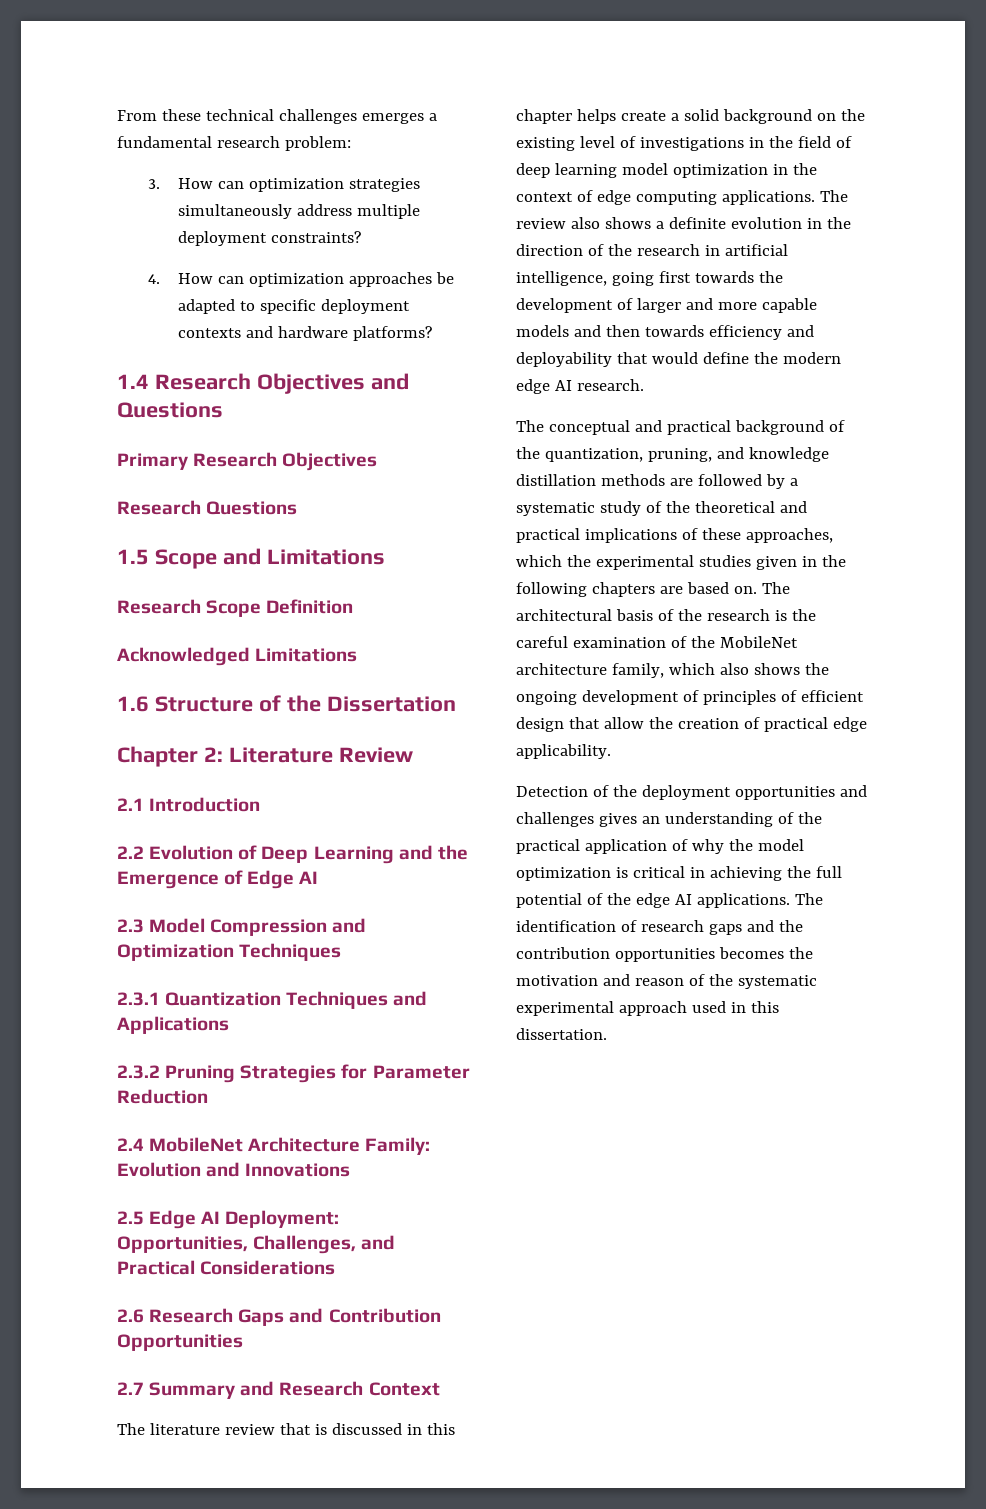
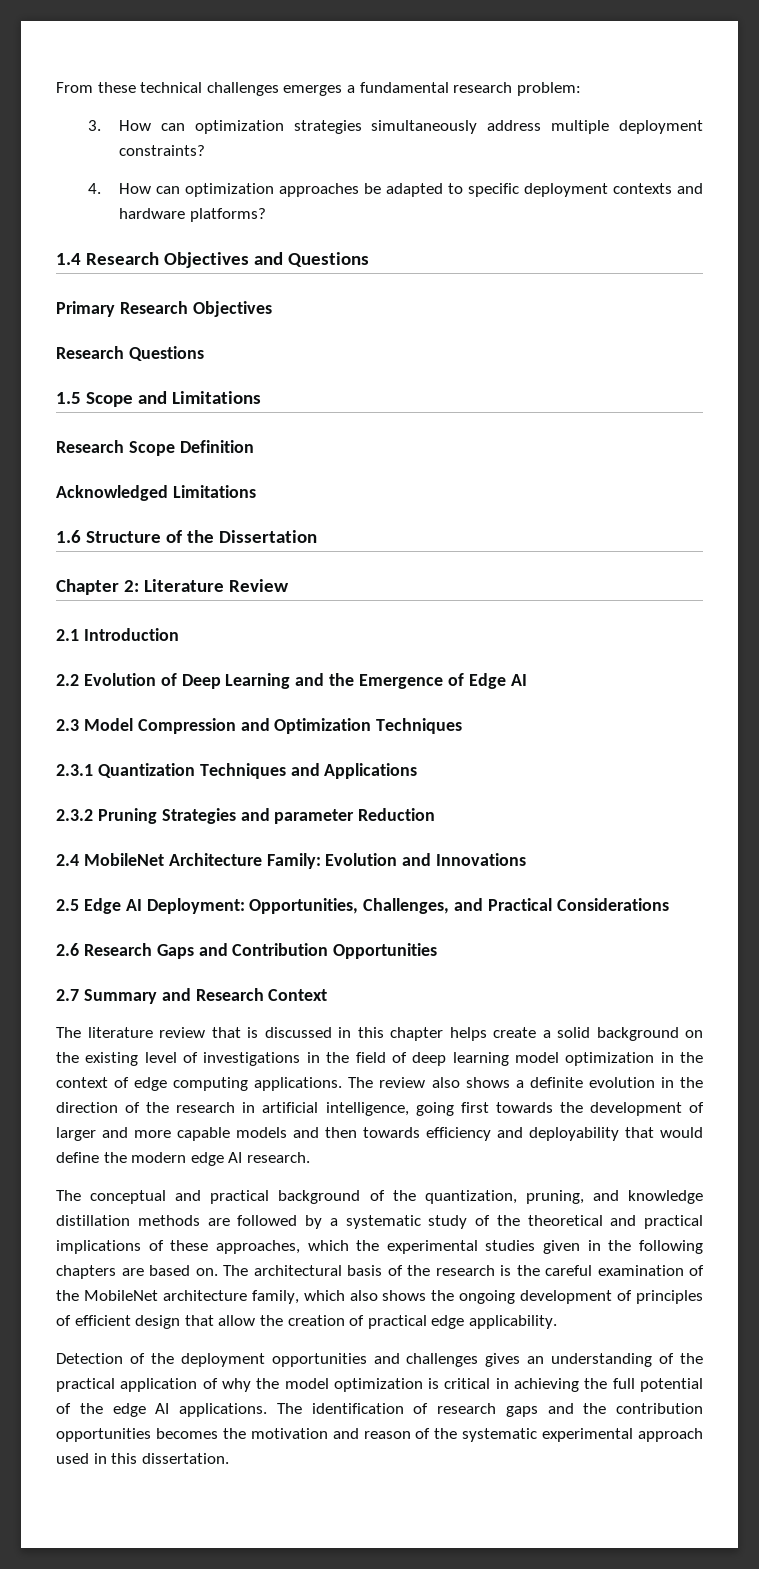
[341,1064,470,1079] for Parameter -> [240,808,355,824] and parameter

